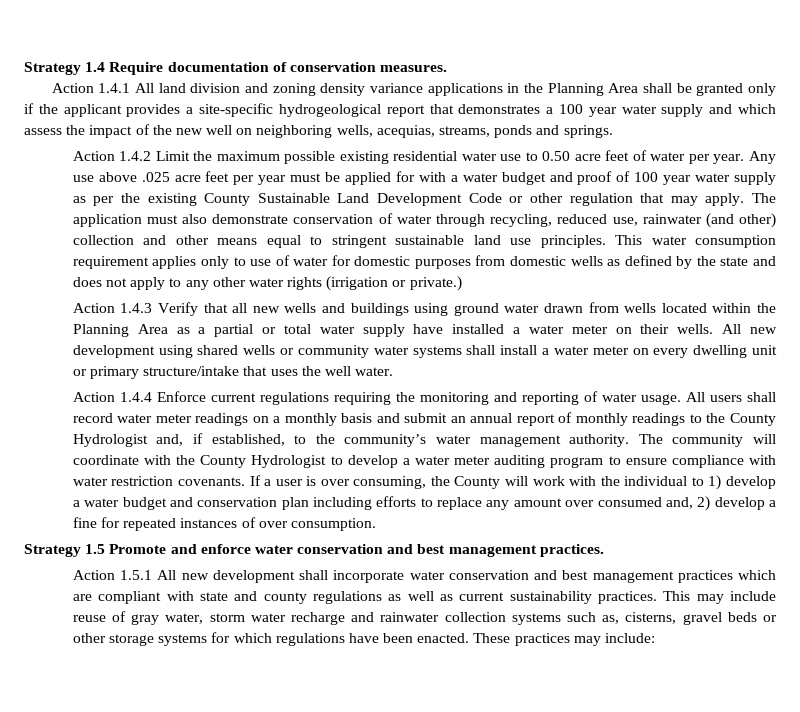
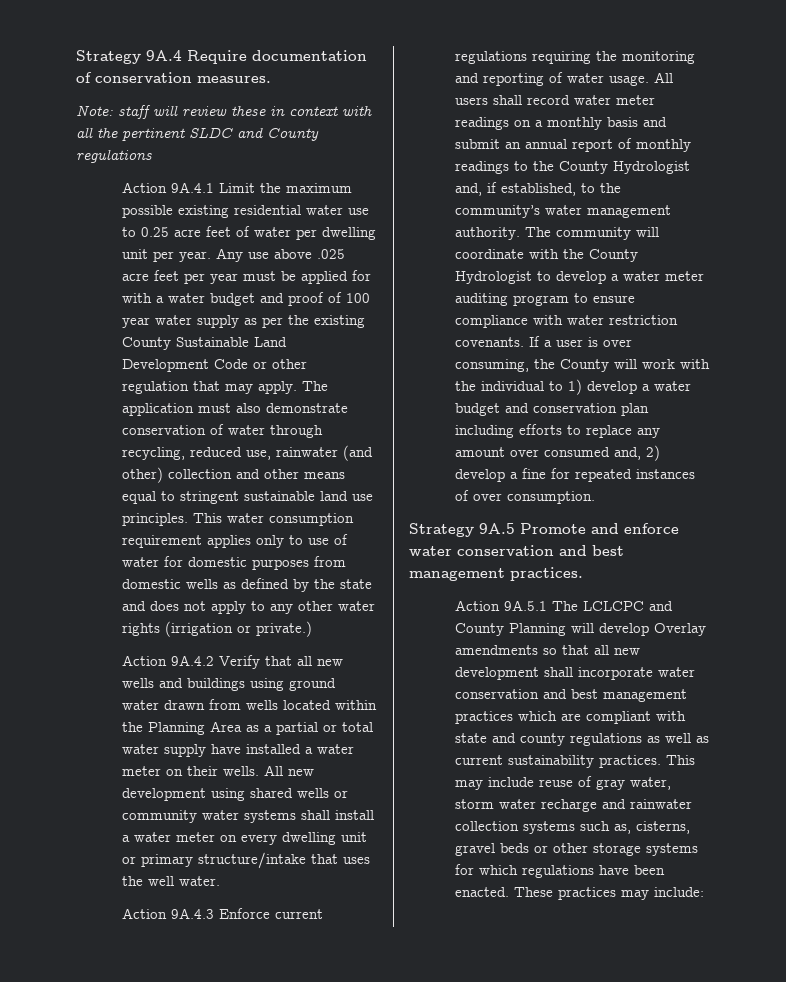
[24,62,106,75] Strategy 1.4 -> [76,50,182,64] Strategy 9A.4
[51,83,776,96] [24,103,776,117] [24,124,613,138] [72,151,152,161] Action 1.4.1 All land division and zoning density variance applications in the Planning Area shall be granted only if the applicant provides a site-specific hydrogeological report that demonstrates a 100 year water supply and which assess the impact of the new well on neighboring wells, acequias, streams, ponds and springs. // Action 1.4.2 -> [76,105,372,119] [76,127,319,141] [76,149,152,163] [122,182,215,193] Note: staff will review these in context with all the pertinent SLDC and County regulations // Action 9A.4.1
[542,151,571,161] 0.50 -> [141,227,170,237] 0.25
(710, 159) none -> [322,227,377,240] [122,249,175,262] dwelling unit per
[120,303,153,313] 1.4.3 -> [171,655,215,666] 9A.4.2
[119,392,152,402] 1.4.4 -> [171,908,215,919] 9A.4.3
[85,544,106,554] 1.5 -> [479,523,515,534] 9A.5
[120,570,177,580] 1.5.1 All -> [504,600,674,611] [455,623,707,636] [455,645,610,655] 9A.5.1 The LCLCPC and County Planning will develop Overlay amendments so that all

